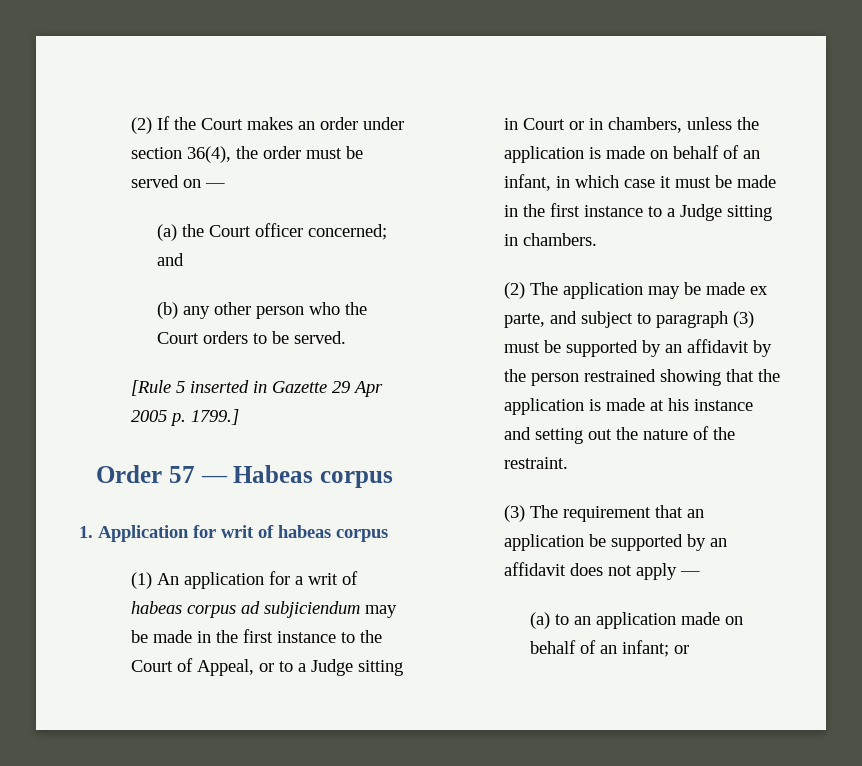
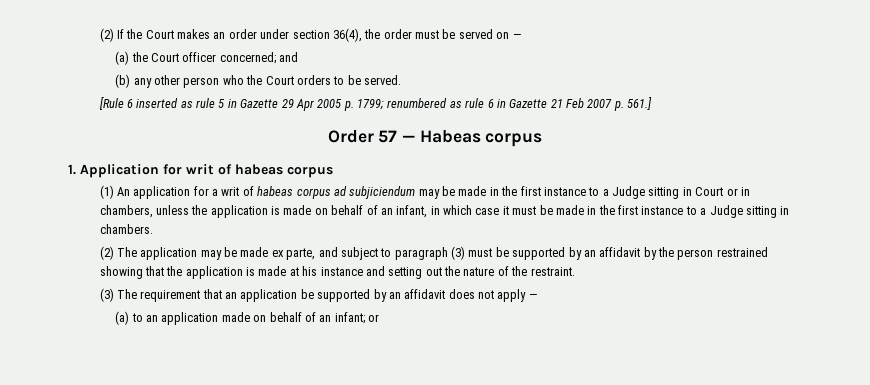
[176,380,250,393] 5 inserted -> [126,98,226,108] 6 inserted as rule 5
[191,409,240,425] 1799.] -> [357,97,653,111] 1799; renumbered as rule 6 in Gazette 21 Feb 2007 p. 561.]
[360,630,383,643] [131,658,294,676] the Court of Appeal, or to -> (600, 191) none

